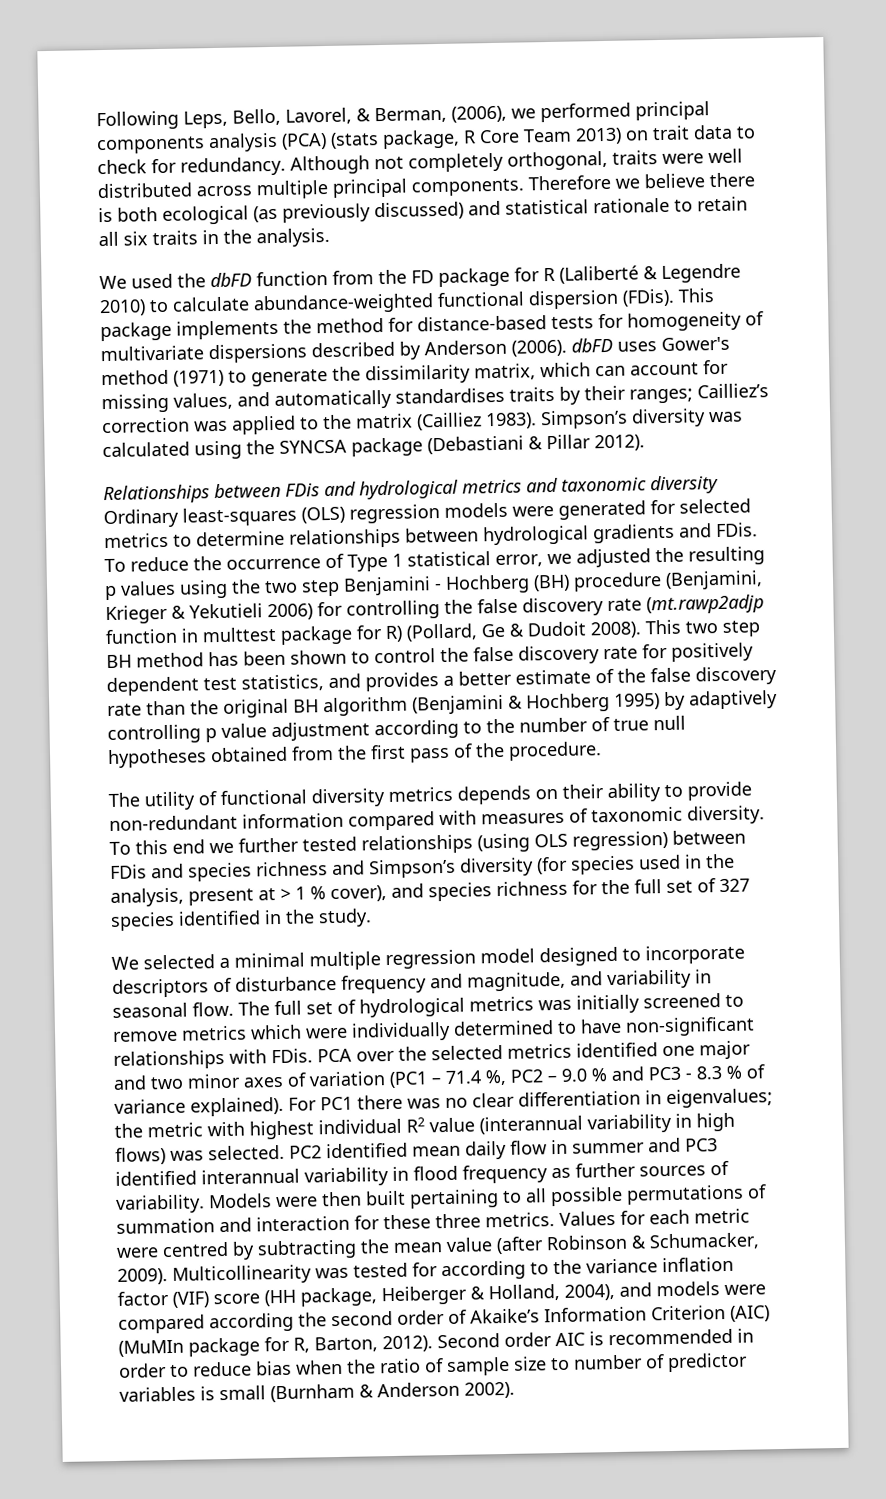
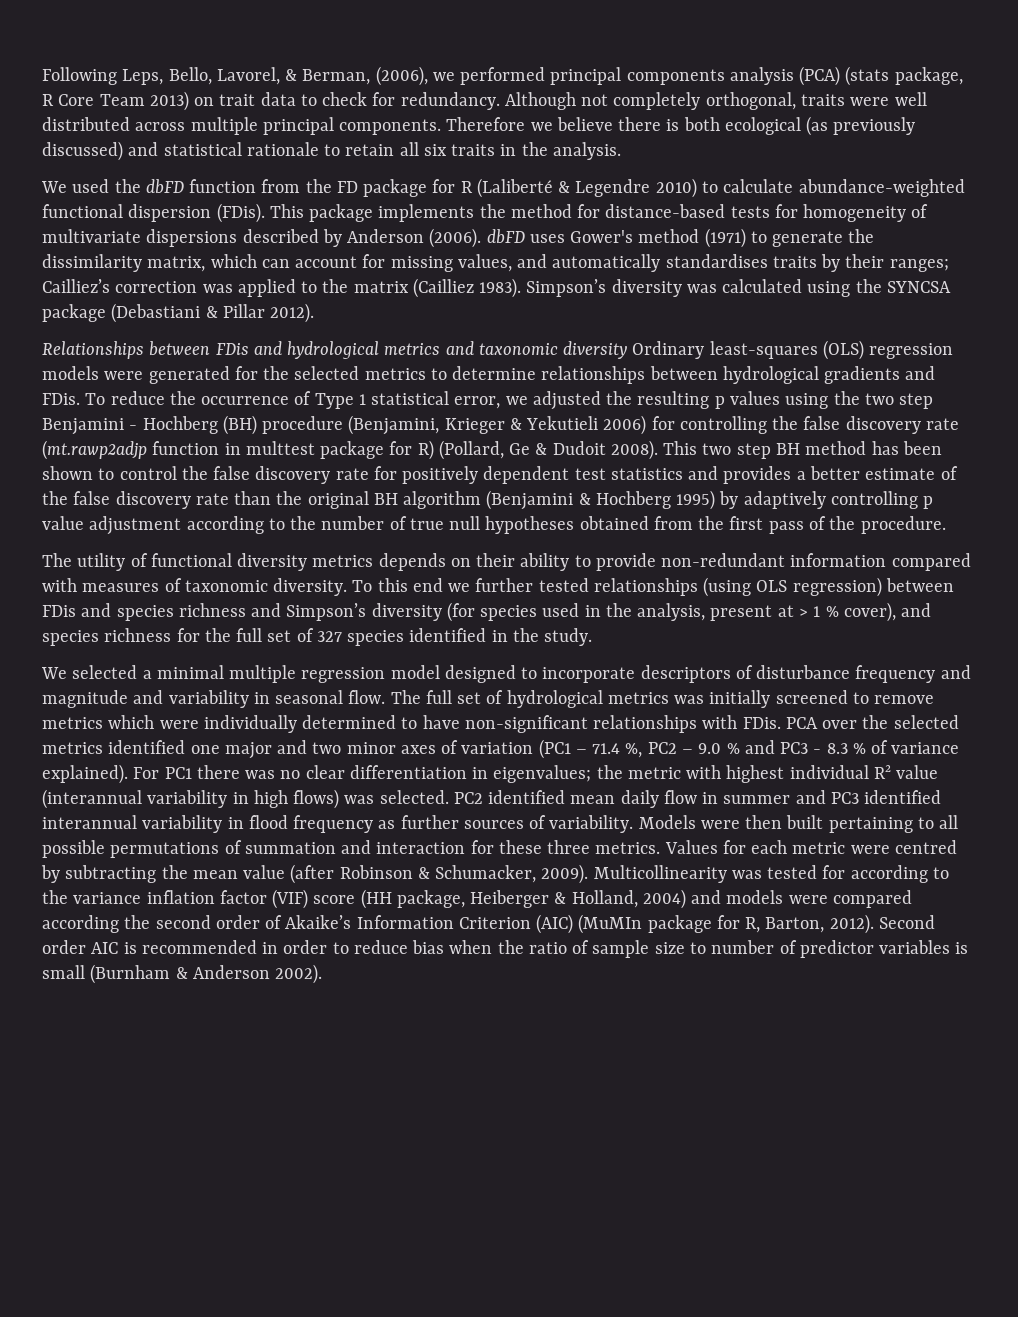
(676, 507) none -> [263,366,290,380] the
[241,674,324,692] statistics, -> [610,468,683,480] statistics
[467,971,566,992] magnitude, -> [42,690,128,708] magnitude
[564,1284,615,1301] 2004), -> [642,889,686,909] 2004)

